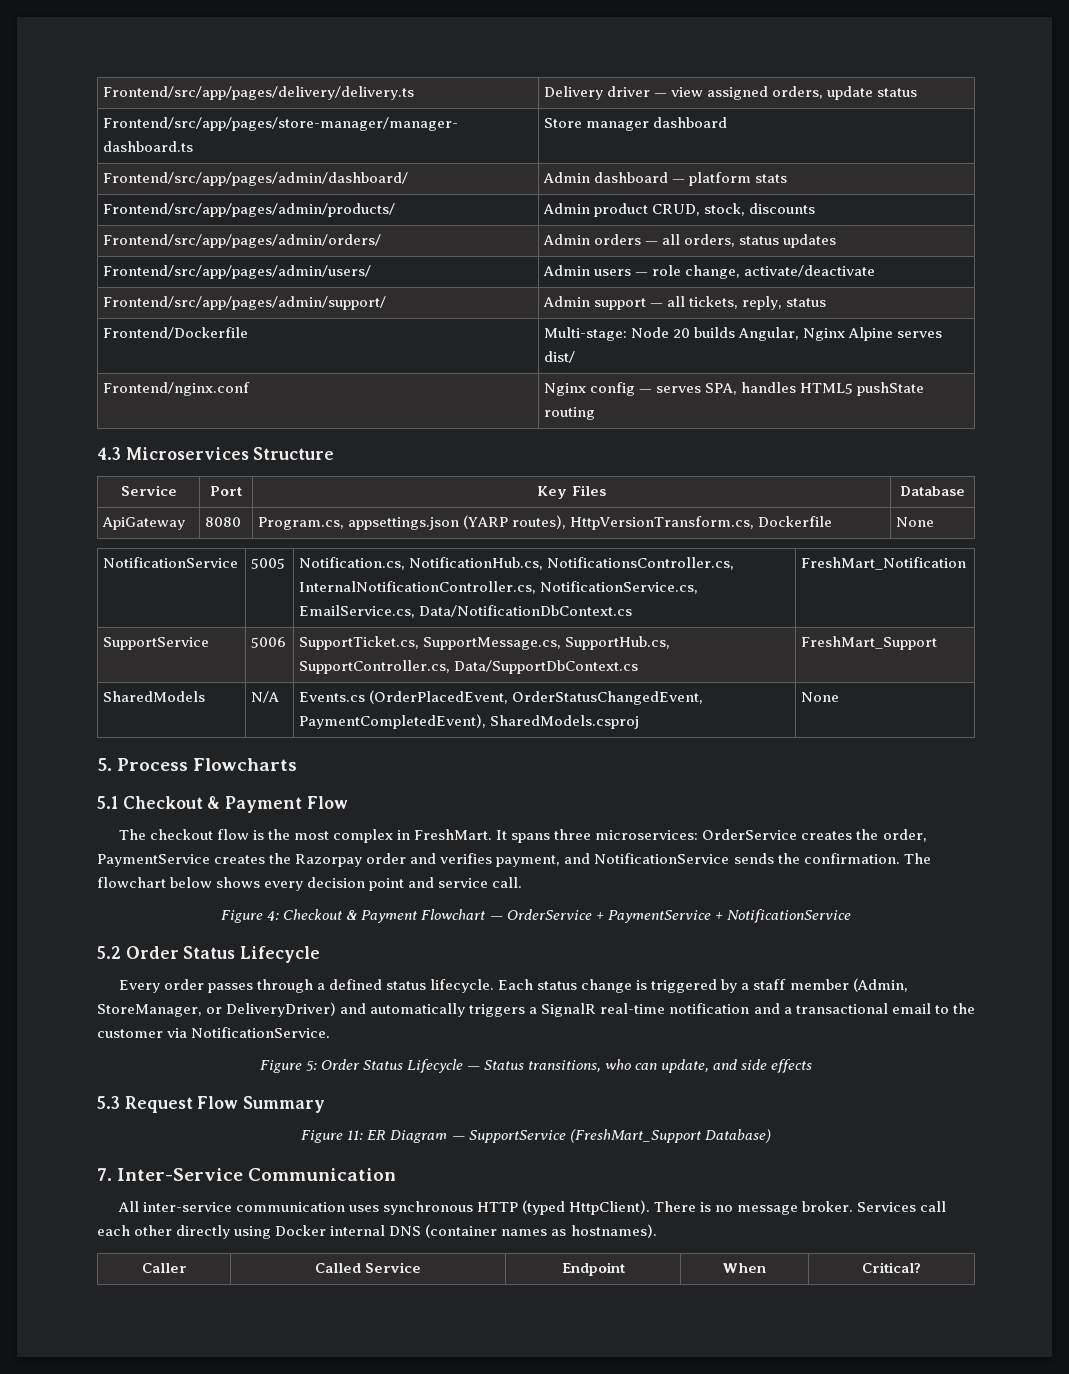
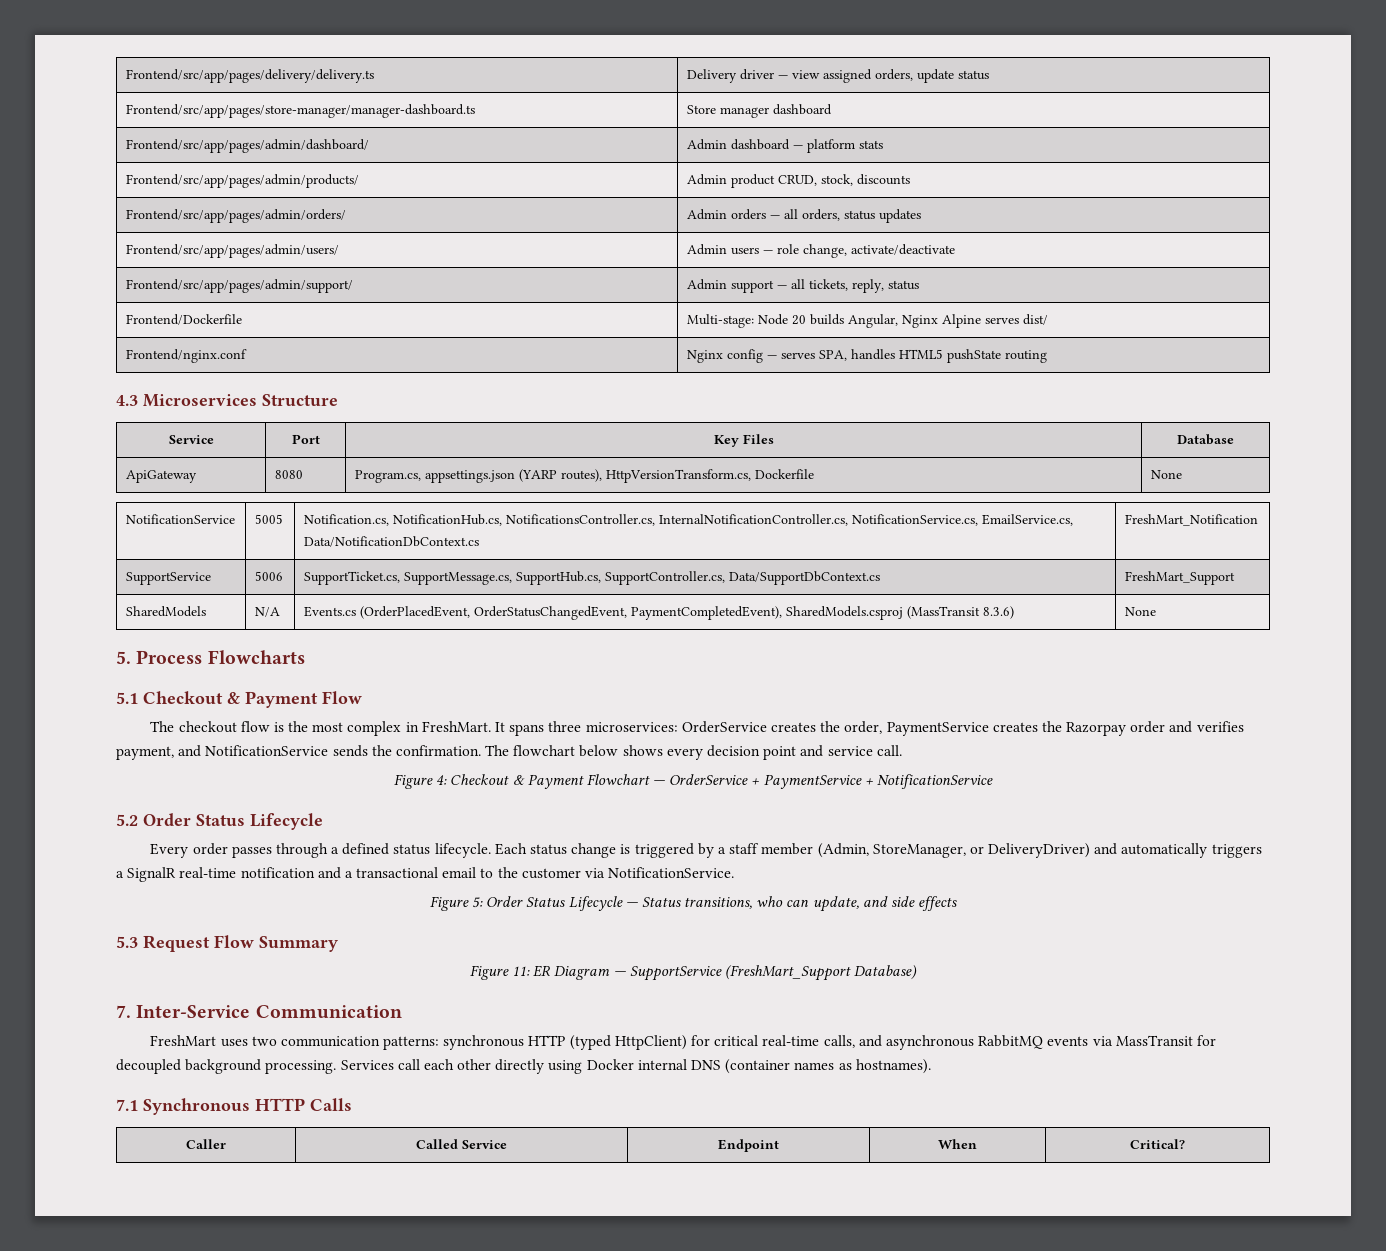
(640, 722) none -> [906,606,1014,619] (MassTransit 8.3.6)
[117,1200,854,1215] All inter-service communication uses synchronous HTTP (typed HttpClient). There is no message broker. -> [150,1035,1216,1050] [116,1059,337,1074] FreshMart uses two communication patterns: synchronous HTTP (typed HttpClient) for critical real-time calls, and asynchronous RabbitMQ events via MassTransit for decoupled background processing.
(657, 1231) none -> [116,1098,352,1115] // 7.1 Synchronous HTTP Calls

